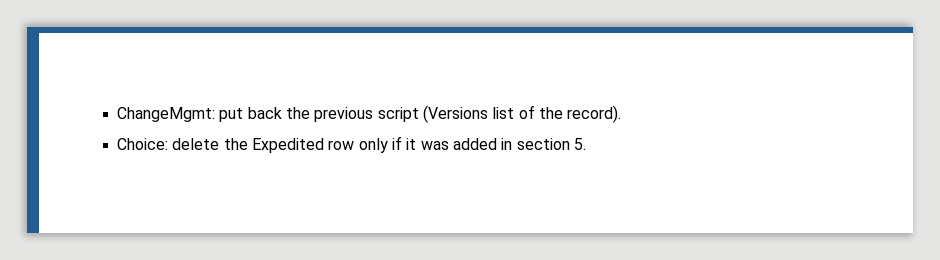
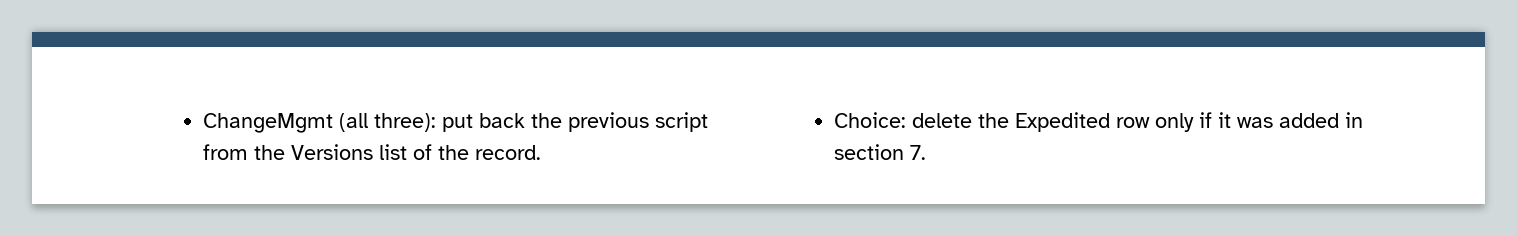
[117,107,216,122] ChangeMgmt: -> [203,113,437,133] ChangeMgmt (all three):
[423,105,489,123] (Versions -> [203,144,374,160] from the Versions
[567,105,622,123] record). -> [475,145,542,160] record.
[573,138,586,150] 5. -> [910,145,927,160] 7.

